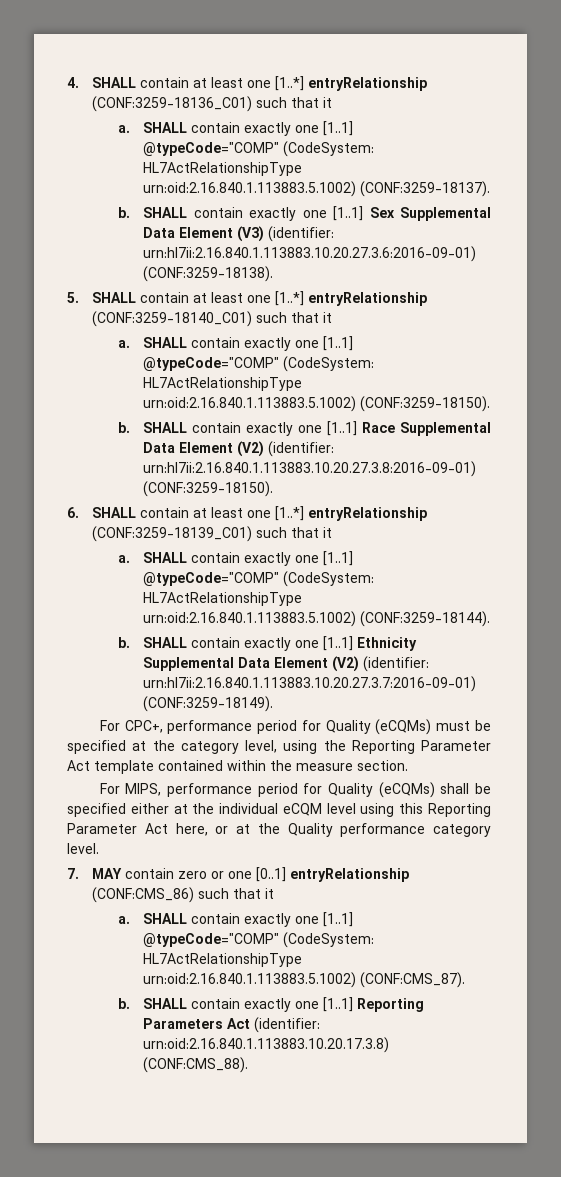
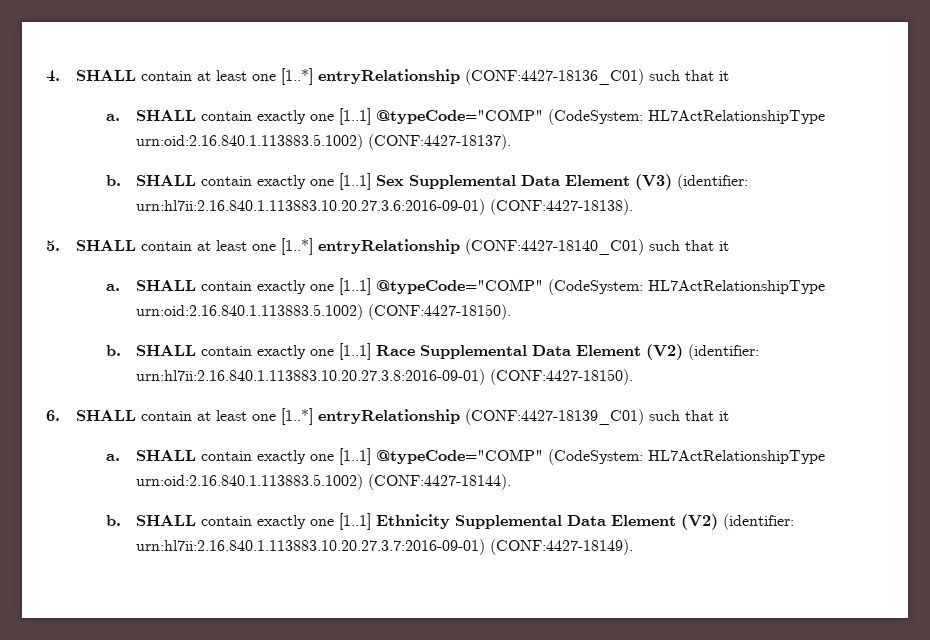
[92,96,253,112] (CONF:3259-18136_C01) -> [465,69,645,85] (CONF:4427-18136_C01)
[360,181,491,197] (CONF:3259-18137). -> [368,134,512,150] (CONF:4427-18137).
[143,266,274,282] (CONF:3259-18138). -> [490,199,634,215] (CONF:4427-18138).
[92,311,253,327] (CONF:3259-18140_C01) -> [465,239,645,255] (CONF:4427-18140_C01)
[360,396,491,412] (CONF:3259-18150). -> [368,304,512,320] (CONF:4427-18150).
[143,481,274,497] (CONF:3259-18150). -> [490,369,634,385] (CONF:4427-18150).
[92,526,253,542] (CONF:3259-18139_C01) -> [465,409,645,425] (CONF:4427-18139_C01)
[360,611,491,627] (CONF:3259-18144). -> [368,474,512,490] (CONF:4427-18144).
[143,696,274,712] [99,719,491,735] [67,740,491,754] [67,760,408,774] [99,782,491,798] [67,803,491,817] [67,823,491,837] [67,843,99,854] [67,867,410,882] [92,887,275,903] [117,912,354,927] [143,932,375,948] [143,953,303,967] [143,972,466,988] [117,997,425,1012] [143,1017,321,1033] [143,1037,390,1053] [143,1057,249,1073] (CONF:3259-18149). // For CPC+, performance period for Quality (eCQMs) must be specified at the category level, using the Reporting Parameter Act template contained within the measure section. // For MIPS, performance period for Quality (eCQMs) shall be specified either at the individual eCQM level using this Reporting Parameter Act here, or at the Quality performance category level. // 7. MAY contain zero or one [0..1] entryRelationship (CONF:CMS_86) such that it // a. SHALL contain exactly one [1..1] @typeCode="COMP" (CodeSystem: HL7ActRelationshipType urn:oid:2.16.840.1.113883.5.1002) (CONF:CMS_87). // b. SHALL contain exactly one [1..1] Reporting Parameters Act (identifier: urn:oid:2.16.840.1.113883.10.20.17.3.8) (CONF:CMS_88). -> [490,539,634,555] (CONF:4427-18149).

